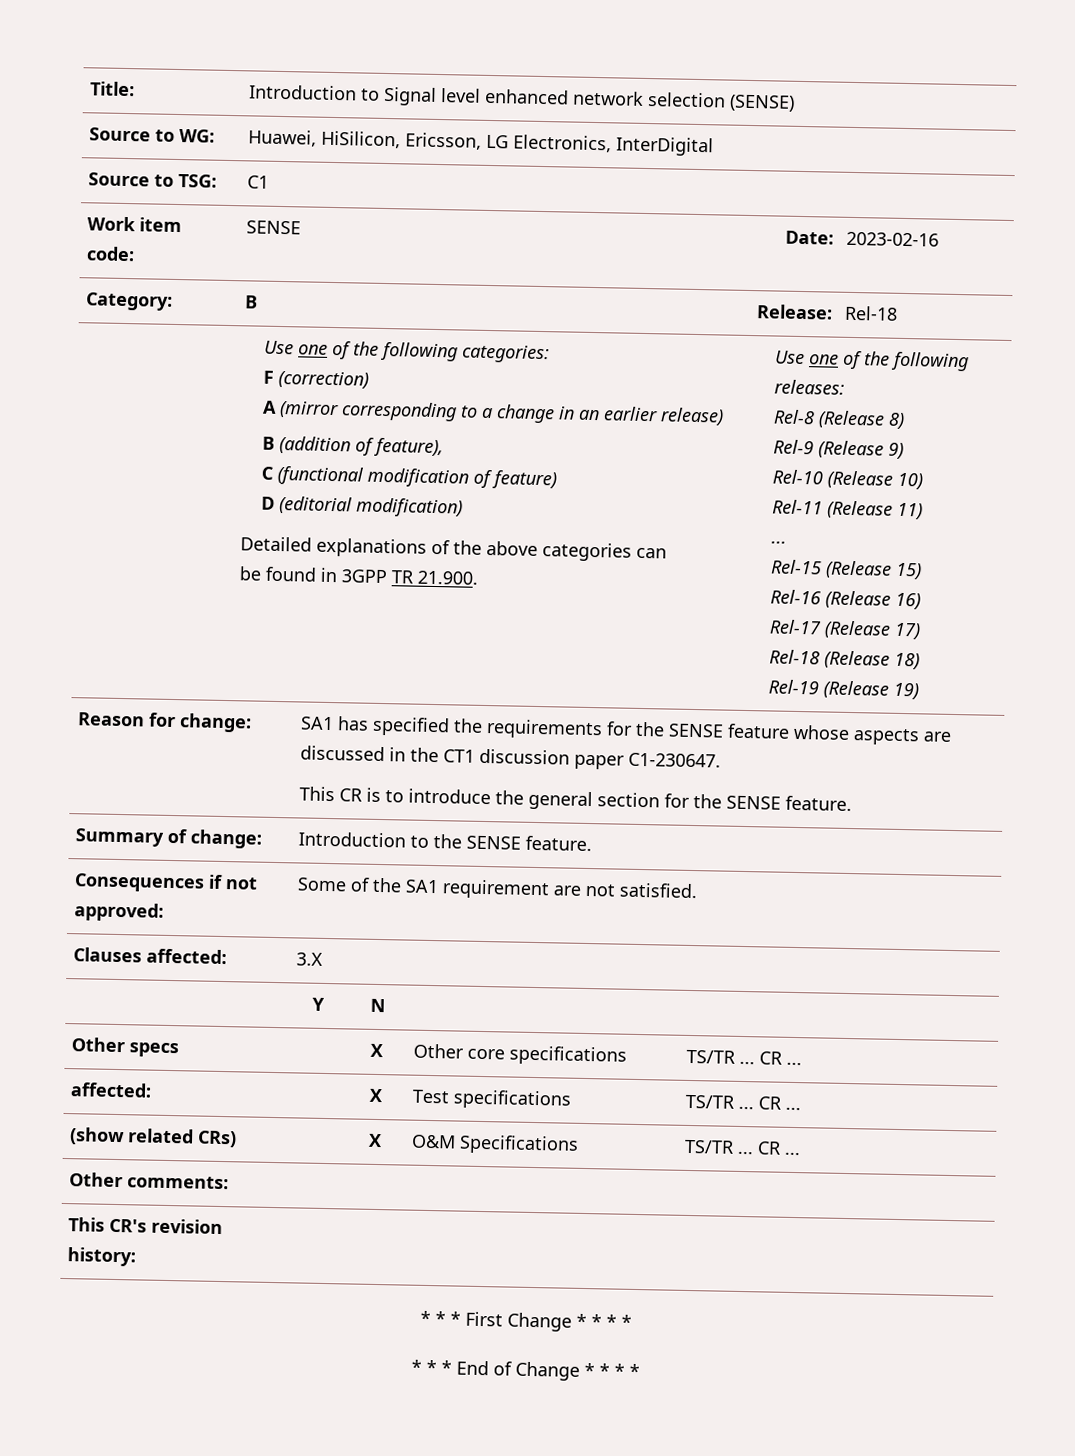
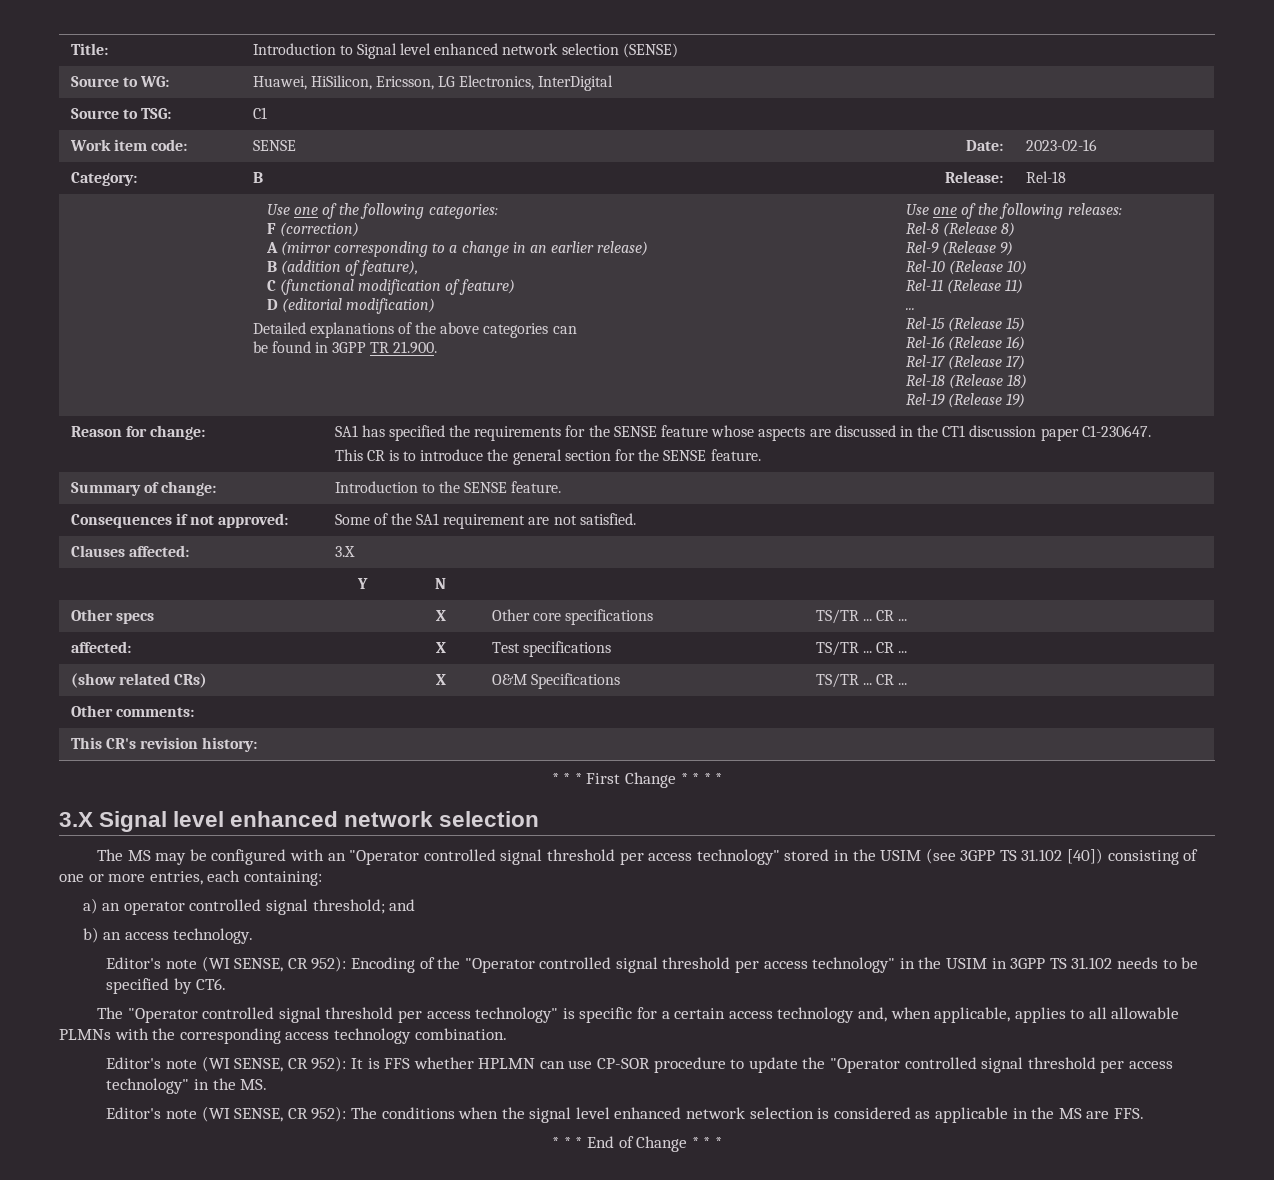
(632, 1321) none -> [59,811,540,832] [97,848,1199,865] [59,870,322,886] [82,898,416,915] [82,927,254,944] [106,956,1199,973] [106,978,226,994] [97,1007,1180,1023] [59,1028,507,1044] [106,1056,1173,1073] [106,1078,268,1094] [106,1106,1144,1123] // 3.X Signal level enhanced network selection // The MS may be configured with an "Operator controlled signal threshold per access technology" stored in the USIM (see 3GPP TS 31.102 [40]) consisting of one or more entries, each containing: // a) an operator controlled signal threshold; and // b) an access technology. // Editor's note (WI SENSE, CR 952): Encoding of the "Operator controlled signal threshold per access technology" in the USIM in 3GPP TS 31.102 needs to be specified by CT6. // The "Operator controlled signal threshold per access technology" is specific for a certain access technology and, when applicable, applies to all allowable PLMNs with the corresponding access technology combination. // Editor's note (WI SENSE, CR 952): It is FFS whether HPLMN can use CP-SOR procedure to update the "Operator controlled signal threshold per access technology" in the MS. // Editor's note (WI SENSE, CR 952): The conditions when the signal level enhanced network selection is considered as applicable in the MS are FFS.
[628,1363,640,1379] * -> (722, 1142) none

